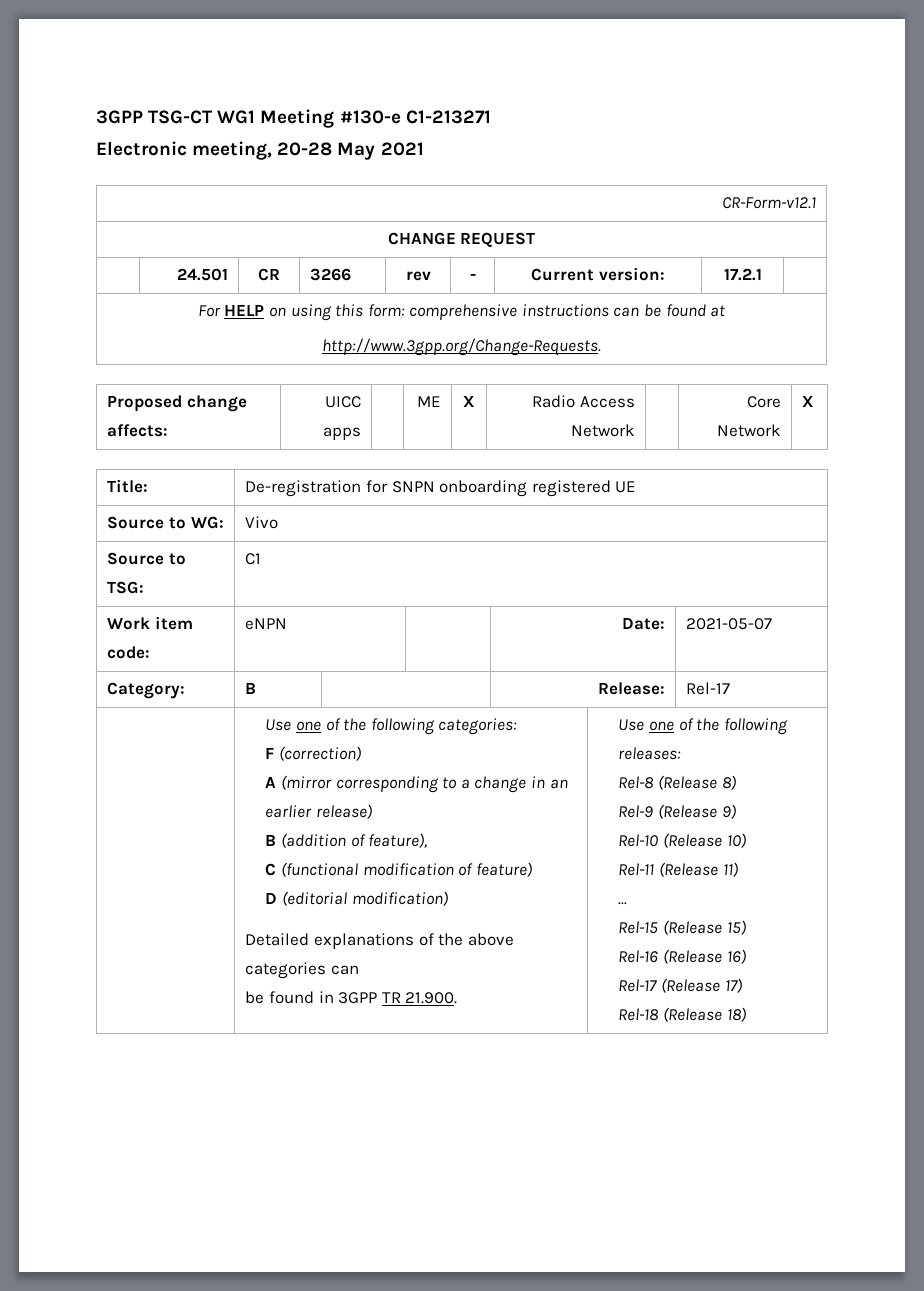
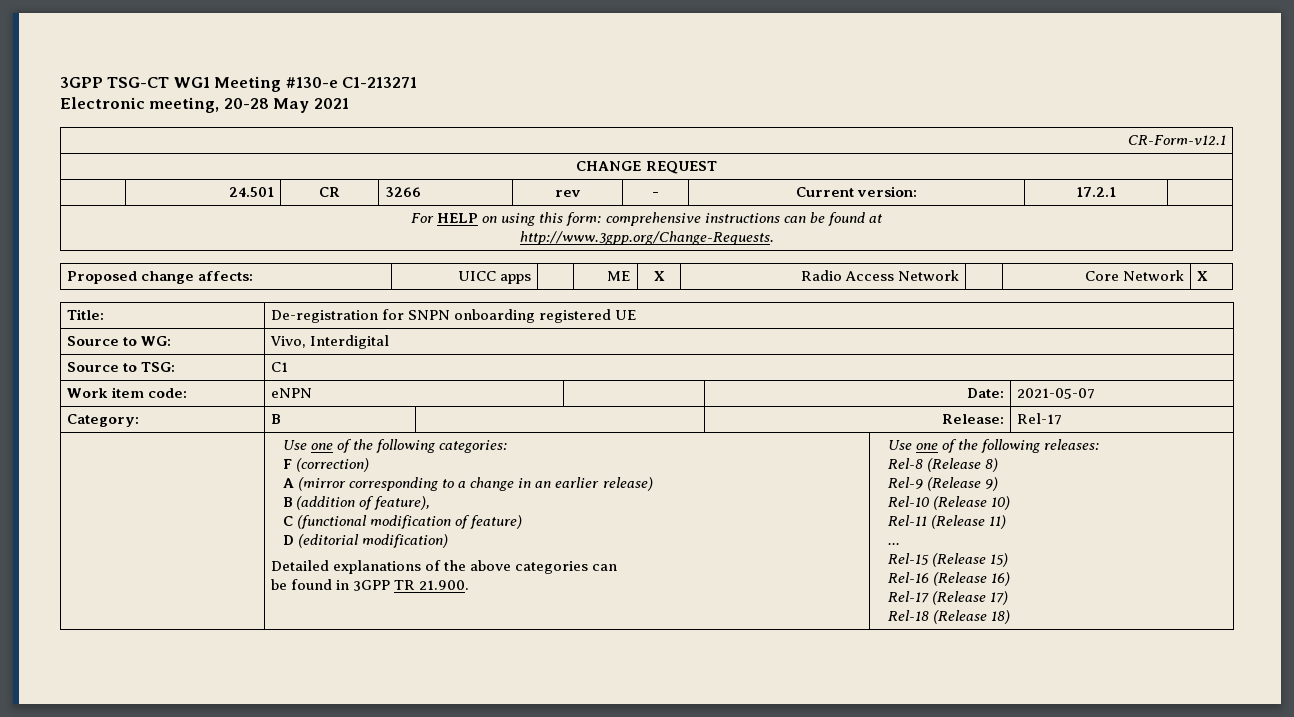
[245,516,279,529] Vivo -> [270,335,390,349] Vivo, Interdigital

